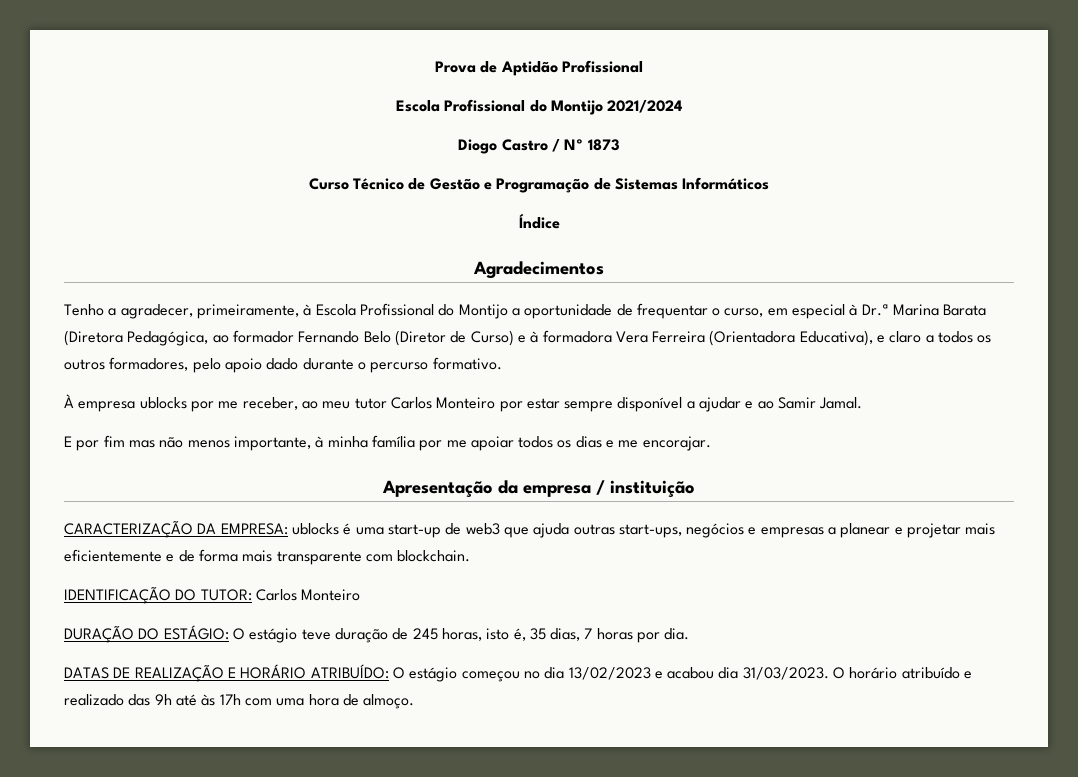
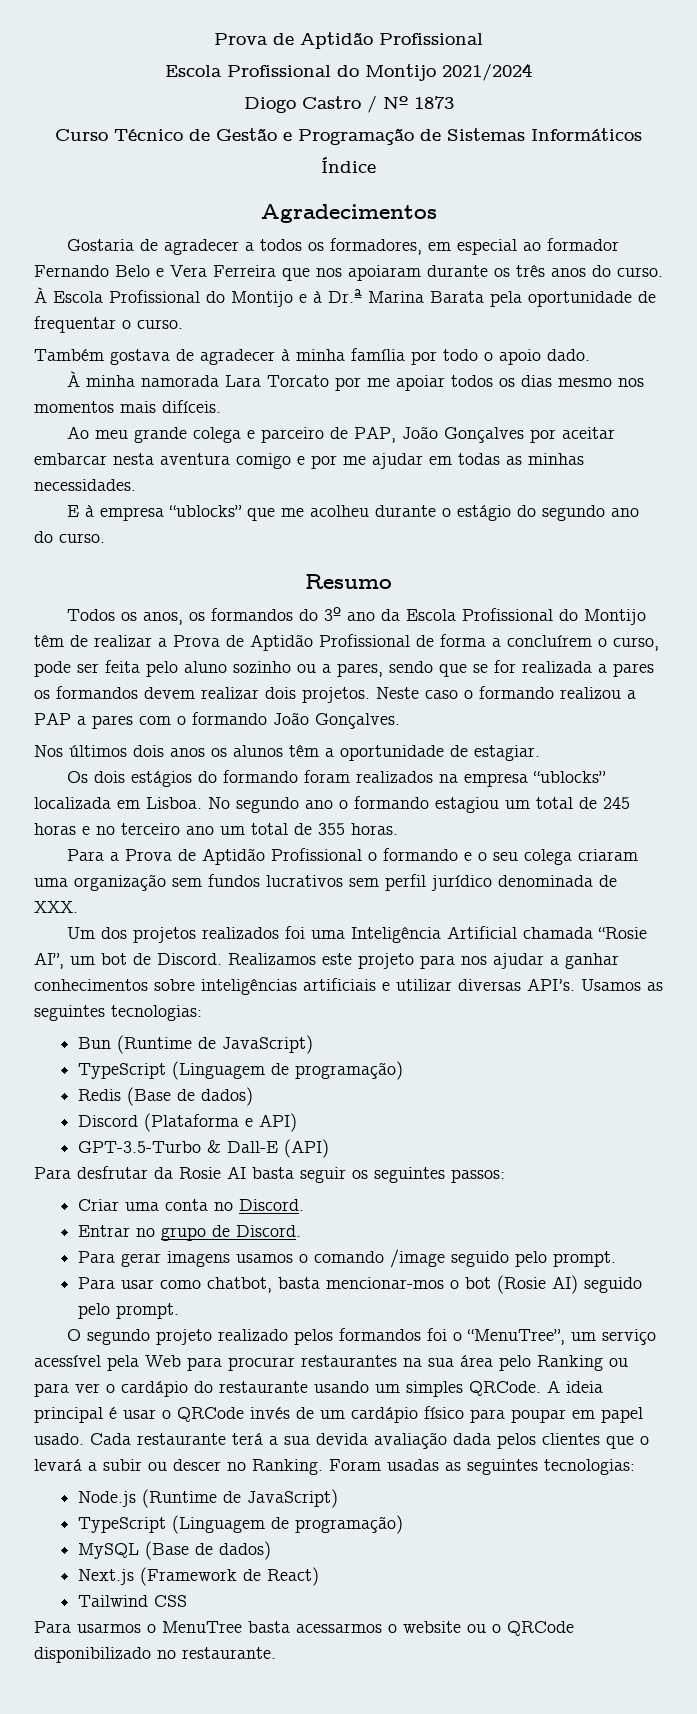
[64,303,987,319] [64,330,992,346] [64,357,502,373] [64,394,863,412] [64,435,415,451] Tenho a agradecer, primeiramente, à Escola Profissional do Montijo a oportunidade de frequentar o curso, em especial à Dr.ª Marina Barata (Diretora Pedagógica, ao formador Fernando Belo (Diretor de Curso) e à formadora Vera Ferreira (Orientadora Educativa), e claro a todos os outros formadores, pelo apoio dado durante o percurso formativo. // À empresa ublocks por me receber, ao meu tutor Carlos Monteiro por estar sempre disponível a ajudar e ao Samir Jamal. // E por fim mas não menos importante, à minha família -> [67,238,620,255] [34,264,663,281] [34,287,656,307] [34,316,183,333] [34,348,590,365] [67,371,330,387] Gostaria de agradecer a todos os formadores, em especial ao formador Fernando Belo e Vera Ferreira que nos apoiaram durante os três anos do curso. À Escola Profissional do Montijo e à Dr.ª Marina Barata pela oportunidade de frequentar o curso. // Também gostava de agradecer à minha família por todo o apoio dado. // À minha namorada Lara Torcato
[606,436,711,451] [382,480,695,498] [64,521,996,538] [64,549,471,565] [64,587,361,604] [64,625,690,643] [64,664,973,682] [64,694,415,709] e me encorajar. // Apresentação da empresa / instituição // CARACTERIZAÇÃO DA EMPRESA: ublocks é uma start-up de web3 que ajuda outras start-ups, negócios e empresas a planear e projetar mais eficientemente e de forma mais transparente com blockchain. // IDENTIFICAÇÃO DO TUTOR: Carlos Monteiro // DURAÇÃO DO ESTÁGIO: O estágio teve duração de 245 horas, isto é, 35 dias, 7 horas por dia. // DATAS DE REALIZAÇÃO E HORÁRIO ATRIBUÍDO: O estágio começou no dia 13/02/2023 e acabou dia 31/03/2023. O horário atribuído e realizado das 9h até às 17h com uma hora de almoço. -> [558,378,645,387] [34,400,221,413] [67,426,616,443] [34,453,584,469] [34,479,136,491] [67,505,640,521] [34,531,105,543] [305,574,392,589] [67,607,647,625] [34,634,659,651] [34,660,654,677] [34,686,636,703] [34,712,400,729] [34,744,540,761] [67,770,607,787] [34,796,630,813] [34,823,398,835] [67,848,639,865] [34,874,617,891] [34,901,78,913] [67,926,648,943] [34,952,619,969] [34,978,663,995] [34,1005,202,1021] [77,1035,313,1054] [77,1061,403,1080] [77,1087,253,1106] [77,1113,297,1132] [77,1139,329,1158] [34,1166,505,1183] [77,1199,304,1211] [77,1225,301,1241] [77,1249,616,1268] [77,1275,642,1294] [77,1303,179,1319] [67,1328,657,1345] [34,1355,628,1371] [34,1380,603,1397] [34,1406,643,1423] [34,1432,649,1449] [34,1459,635,1475] [77,1489,338,1508] [77,1515,403,1534] [77,1541,271,1560] [77,1567,319,1586] [77,1595,187,1607] [34,1621,574,1636] [34,1647,276,1663] mesmo nos momentos mais difíceis. // Ao meu grande colega e parceiro de PAP, João Gonçalves por aceitar embarcar nesta aventura comigo e por me ajudar em todas as minhas necessidades. // E à empresa “ublocks” que me acolheu durante o estágio do segundo ano do curso. // Resumo // Todos os anos, os formandos do 3º ano da Escola Profissional do Montijo têm de realizar a Prova de Aptidão Profissional de forma a concluírem o curso, pode ser feita pelo aluno sozinho ou a pares, sendo que se for realizada a pares os formandos devem realizar dois projetos. Neste caso o formando realizou a PAP a pares com o formando João Gonçalves. // Nos últimos dois anos os alunos têm a oportunidade de estagiar. // Os dois estágios do formando foram realizados na empresa “ublocks” localizada em Lisboa. No segundo ano o formando estagiou um total de 245 horas e no terceiro ano um total de 355 horas. // Para a Prova de Aptidão Profissional o formando e o seu colega criaram uma organização sem fundos lucrativos sem perfil jurídico denominada de XXX. // Um dos projetos realizados foi uma Inteligência Artificial chamada “Rosie AI”, um bot de Discord. Realizamos este projeto para nos ajudar a ganhar conhecimentos sobre inteligências artificiais e utilizar diversas API’s. Usamos as seguintes tecnologias: // Bun (Runtime de JavaScript) // TypeScript (Linguagem de programação) // Redis (Base de dados) // Discord (Plataforma e API) // GPT-3.5-Turbo & Dall-E (API) // Para desfrutar da Rosie AI basta seguir os seguintes passos: // Criar uma conta no Discord. // Entrar no grupo de Discord. // Para gerar imagens usamos o comando /image seguido pelo prompt. // Para usar como chatbot, basta mencionar-mos o bot (Rosie AI) seguido pelo prompt. // O segundo projeto realizado pelos formandos foi o “MenuTree”, um serviço acessível pela Web para procurar restaurantes na sua área pelo Ranking ou para ver o cardápio do restaurante usando um simples QRCode. A ideia principal é usar o QRCode invés de um cardápio físico para poupar em papel usado. Cada restaurante terá a sua devida avaliação dada pelos clientes que o levará a subir ou descer no Ranking. Foram usadas as seguintes tecnologias: // Node.js (Runtime de JavaScript) // TypeScript (Linguagem de programação) // MySQL (Base de dados) // Next.js (Framework de React) // Tailwind CSS // Para usarmos o MenuTree basta acessarmos o website ou o QRCode disponibilizado no restaurante.

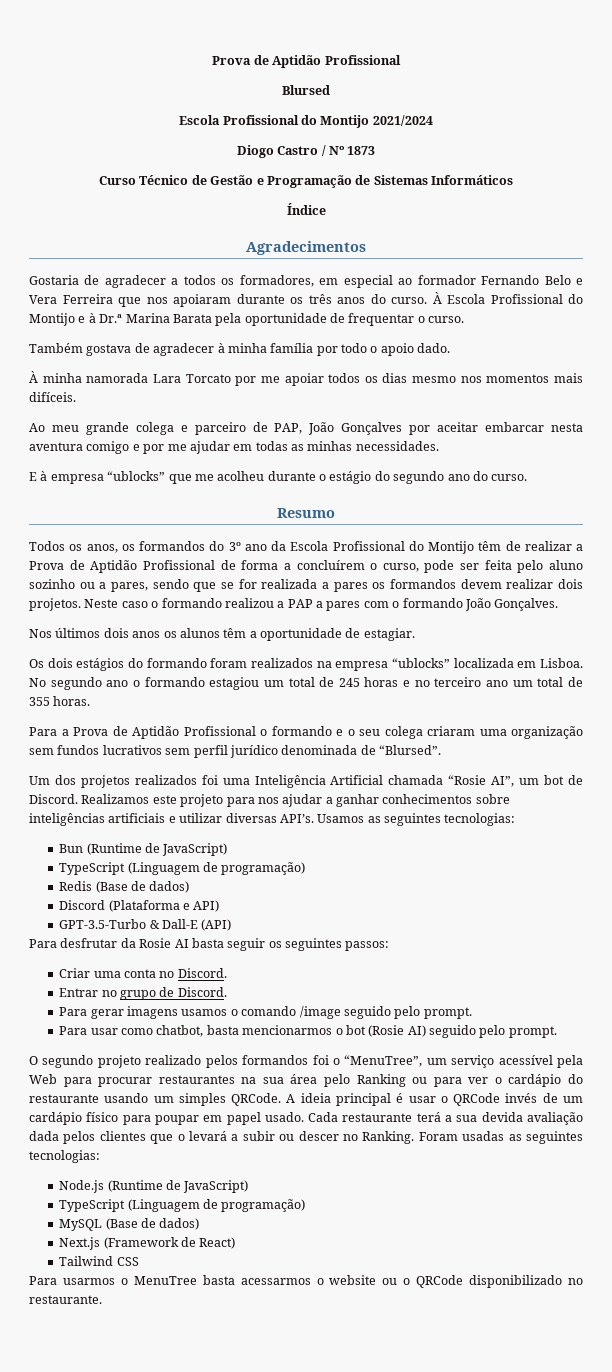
[214,32,483,49] Prova de Aptidão Profissional -> [212,55,401,68] [282,85,330,95] Prova de Aptidão Profissional // Blursed
[34,901,78,913] XXX. -> [379,745,441,755] “Blursed”.
[325,1277,444,1289] mencionar-mos -> [242,1025,333,1035] mencionarmos

